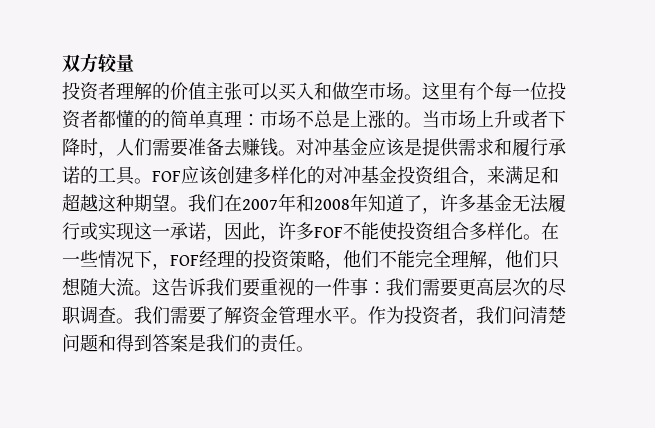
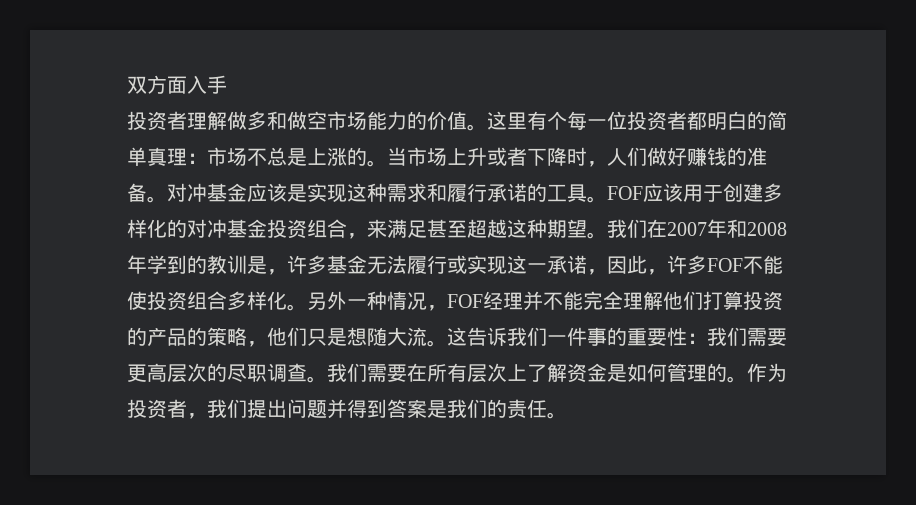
[98,54,134,72] 较量 -> [167,75,227,94] 面入手
[152,82,404,101] 的价值主张可以买入和做空市场 -> [227,111,467,130] 做多和做空市场能力的价值
[116,110,152,128] 懂的 -> [707,111,747,130] 明白
[152,138,278,157] 需要准备去赚钱 -> [647,147,767,166] [127,183,147,202] 做好赚钱的准备
[422,138,459,157] 提供 -> [307,183,387,203] 实现这种
(218, 175) none -> [683,184,723,202] 用于
[541,166,559,184] 和 -> [427,219,467,238] 甚至
[368,194,422,212] 知道了 -> [147,255,267,274] 学到的教训是
[541,222,559,240] [62,249,487,270] 在一些情况下，FOF经理的投资策略，他们不能完全理解 -> [307,291,783,311] [127,327,247,346] 另外一种情况，FOF经理并不能完全理解他们打算投资的产品的策略
(559, 260) none -> [327,328,347,346] 是
[242,278,368,297] 要重视的一件事 -> [547,327,687,346] 一件事的重要性
[206,306,350,325] 了解资金管理水平 -> [407,363,727,383] 在所有层次上了解资金是如何管理的
[512,306,566,324] [62,334,116,352] 问清楚问题和 -> [247,399,347,419] 提出问题并

